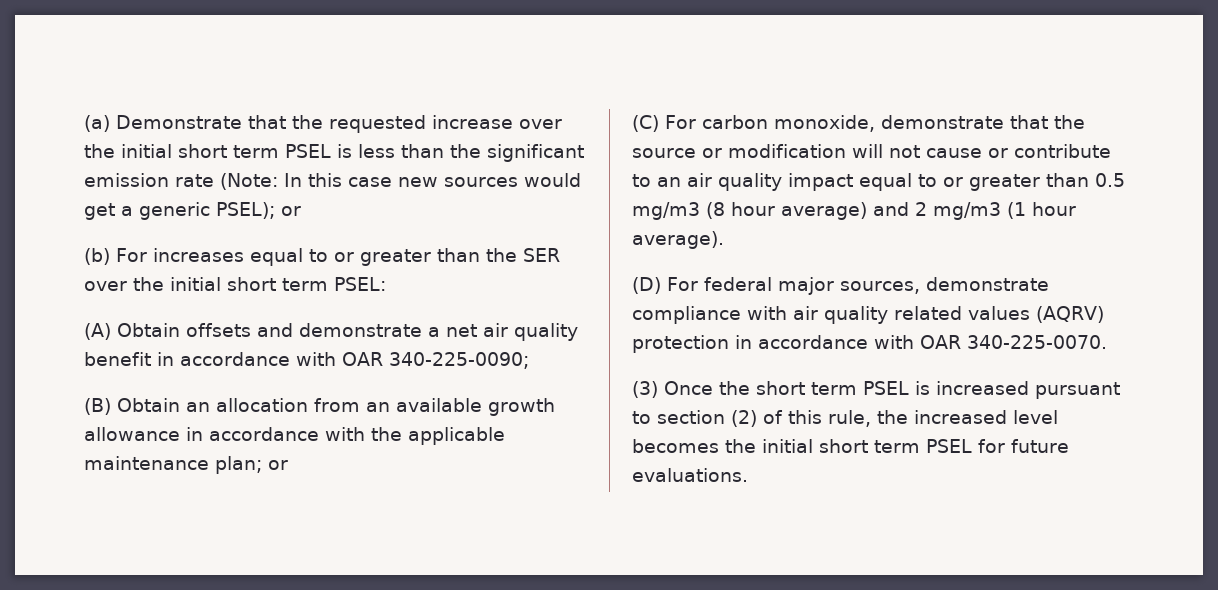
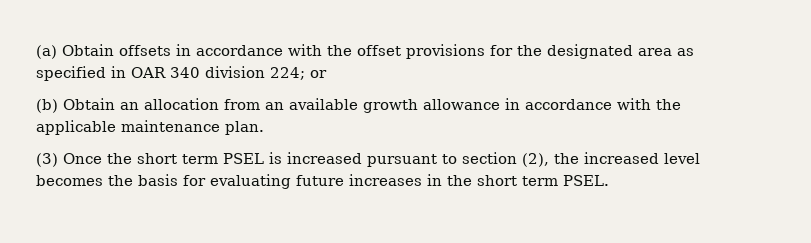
[116,115,562,133] [84,144,584,162] [84,173,581,190] [84,202,301,220] [84,248,560,266] [84,277,386,291] [84,323,578,341] [84,352,529,369] [84,398,111,415] Demonstrate that the requested increase over the initial short term PSEL is less than the significant emission rate (Note: In this case new sources would get a generic PSEL); or // (b) For increases equal to or greater than the SER over the initial short term PSEL: // (A) Obtain offsets and demonstrate a net air quality benefit in accordance with OAR 340-225-0090; // (B) -> [62,44,694,59] [36,66,327,81] [36,99,58,113] Obtain offsets in accordance with the offset provisions for the designated area as specified in OAR 340 division 224; or // (b)
[215,456,288,474] [632,115,1085,132] [632,144,1111,158] [632,173,1125,191] [632,202,1076,220] [632,231,724,249] [632,277,1049,295] [632,306,1104,324] [632,335,1107,353] plan; or // (C) For carbon monoxide, demonstrate that the source or modification will not cause or contribute to an air quality impact equal to or greater than 0.5 mg/m3 (8 hour average) and 2 mg/m3 (1 hour average). // (D) For federal major sources, demonstrate compliance with air quality related values (AQRV) protection in accordance with OAR 340-225-0070. -> [225,121,264,135] plan.
[731,410,871,427] (2) of this rule, -> [522,153,549,167] (2),
[762,439,1069,453] [632,468,748,482] initial short term PSEL for future evaluations. -> [138,174,609,189] basis for evaluating future increases in the short term PSEL.

